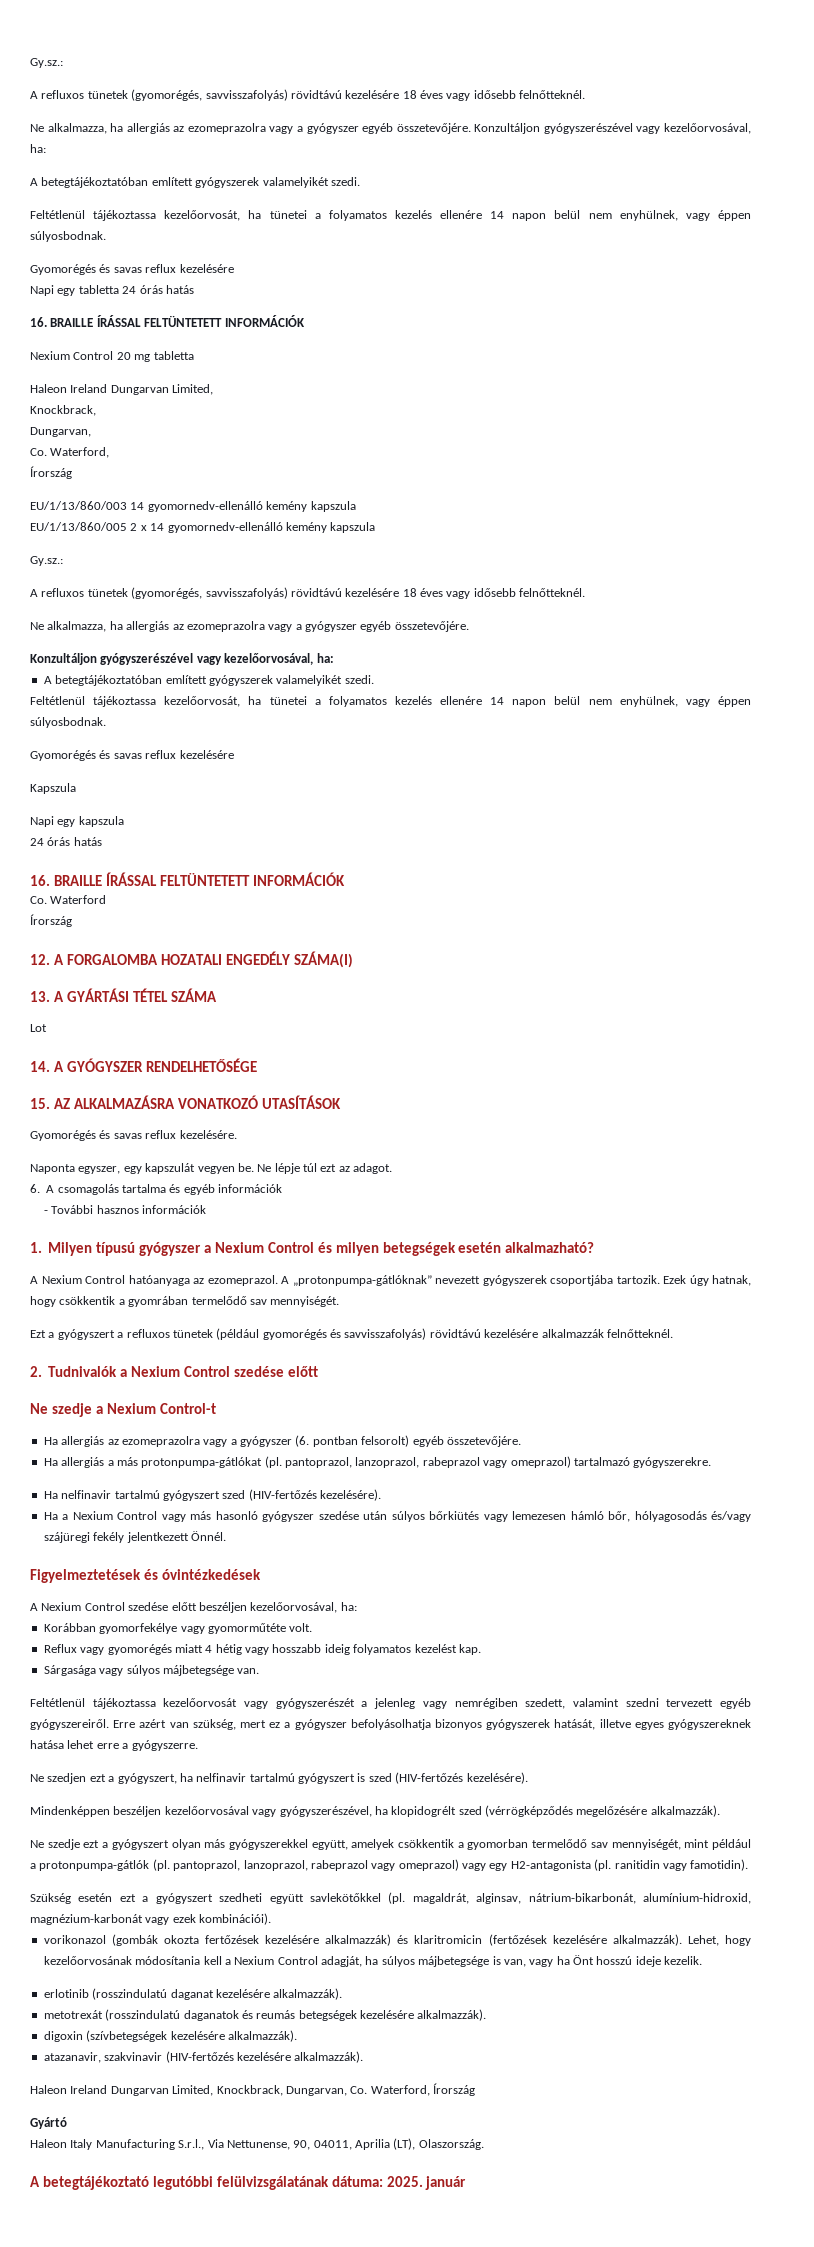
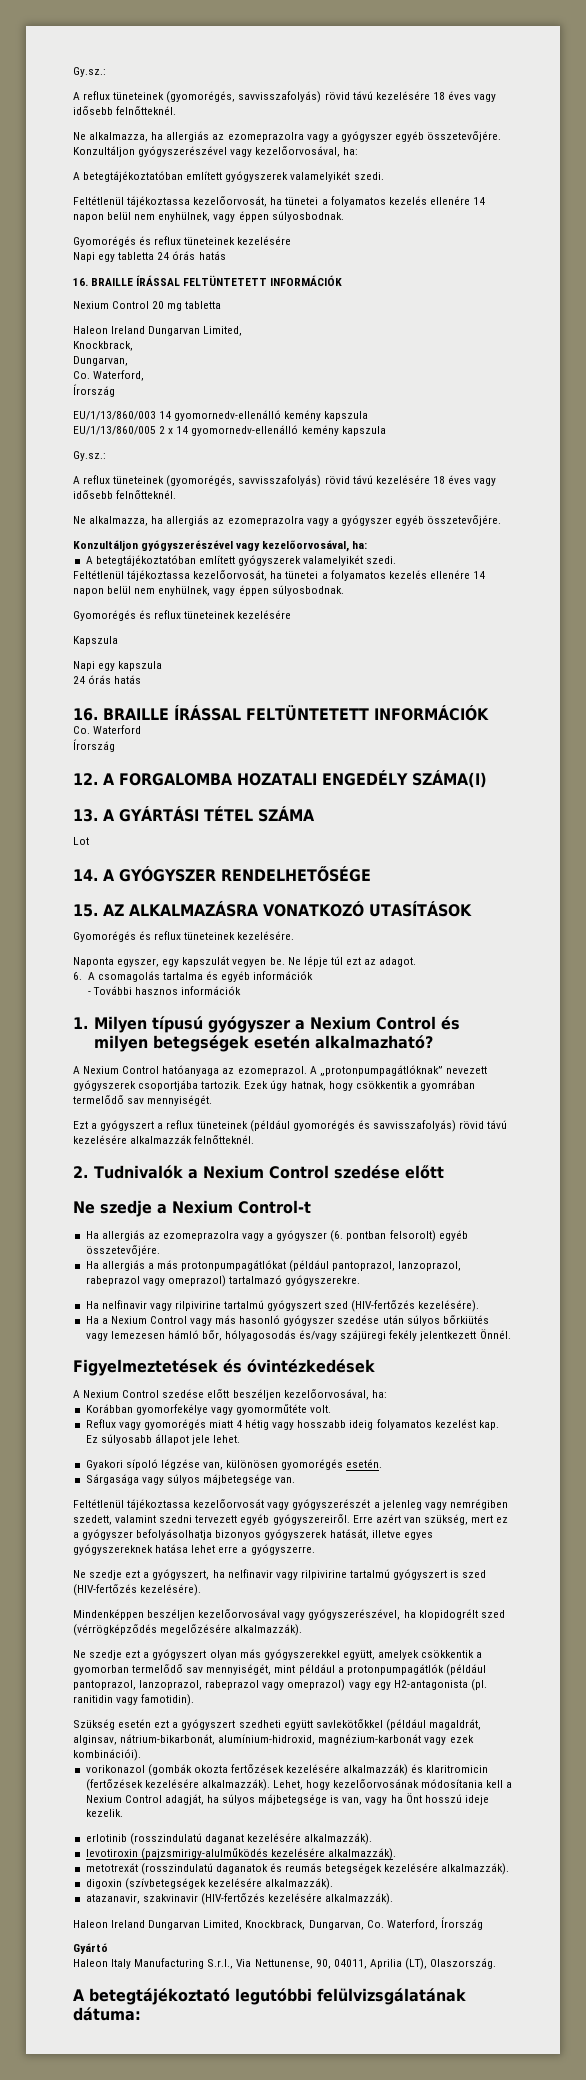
[30,58,63,68] [30,89,342,101] Gy.sz.: // A refluxos tünetek (gyomorégés, savvisszafolyás) rövidtávú -> [73,67,106,77] [73,91,373,103] Gy.sz.: // A reflux tüneteinek (gyomorégés, savvisszafolyás) rövid távú
[113,264,177,273] savas reflux -> [154,236,236,245] reflux tüneteinek
[41,587,342,599] refluxos tünetek (gyomorégés, savvisszafolyás) rövidtávú -> [83,475,373,487] reflux tüneteinek (gyomorégés, savvisszafolyás) rövid távú
[113,750,177,759] savas reflux -> [154,610,236,619] reflux tüneteinek
[113,1130,177,1139] savas reflux -> [154,931,236,940] reflux tüneteinek
[292,1275,432,1286] „protonpumpa-gátlóknak” -> [319,1065,443,1076] „protonpumpagátlóknak”
[126,1329,213,1338] refluxos tünetek -> [166,1120,248,1129] reflux tüneteinek
[429,1329,481,1338] rövidtávú -> [459,1120,508,1129] rövid távú
[141,1456,282,1468] protonpumpa-gátlókat (pl. -> [181,1260,330,1272] protonpumpagátlókat (például
(112, 1494) none -> [149,1301,221,1311] vagy rilpivirine
(481, 1649) none -> [85,1434,241,1445] [85,1459,383,1470] Ez súlyosabb állapot jele lehet. // Gyakori sípoló légzése van, különösen gyomorégés esetén.
[47,1773,87,1784] szedjen -> [89,1570,123,1580] szedje
(247, 1777) none -> [275,1570,347,1580] vagy rilpivirine
[39,1859,170,1871] protonpumpa-gátlók (pl. -> [346,1664,486,1676] protonpumpagátlók (például
[388,1892,406,1904] (pl. -> [385,1719,426,1731] (például
(343, 1994) none -> [85,1848,396,1860] // levotiroxin (pajzsmirigy-alulműködés kezelésére alkalmazzák).
[386,2176,467,2190] 2025. január -> (141, 2014) none

